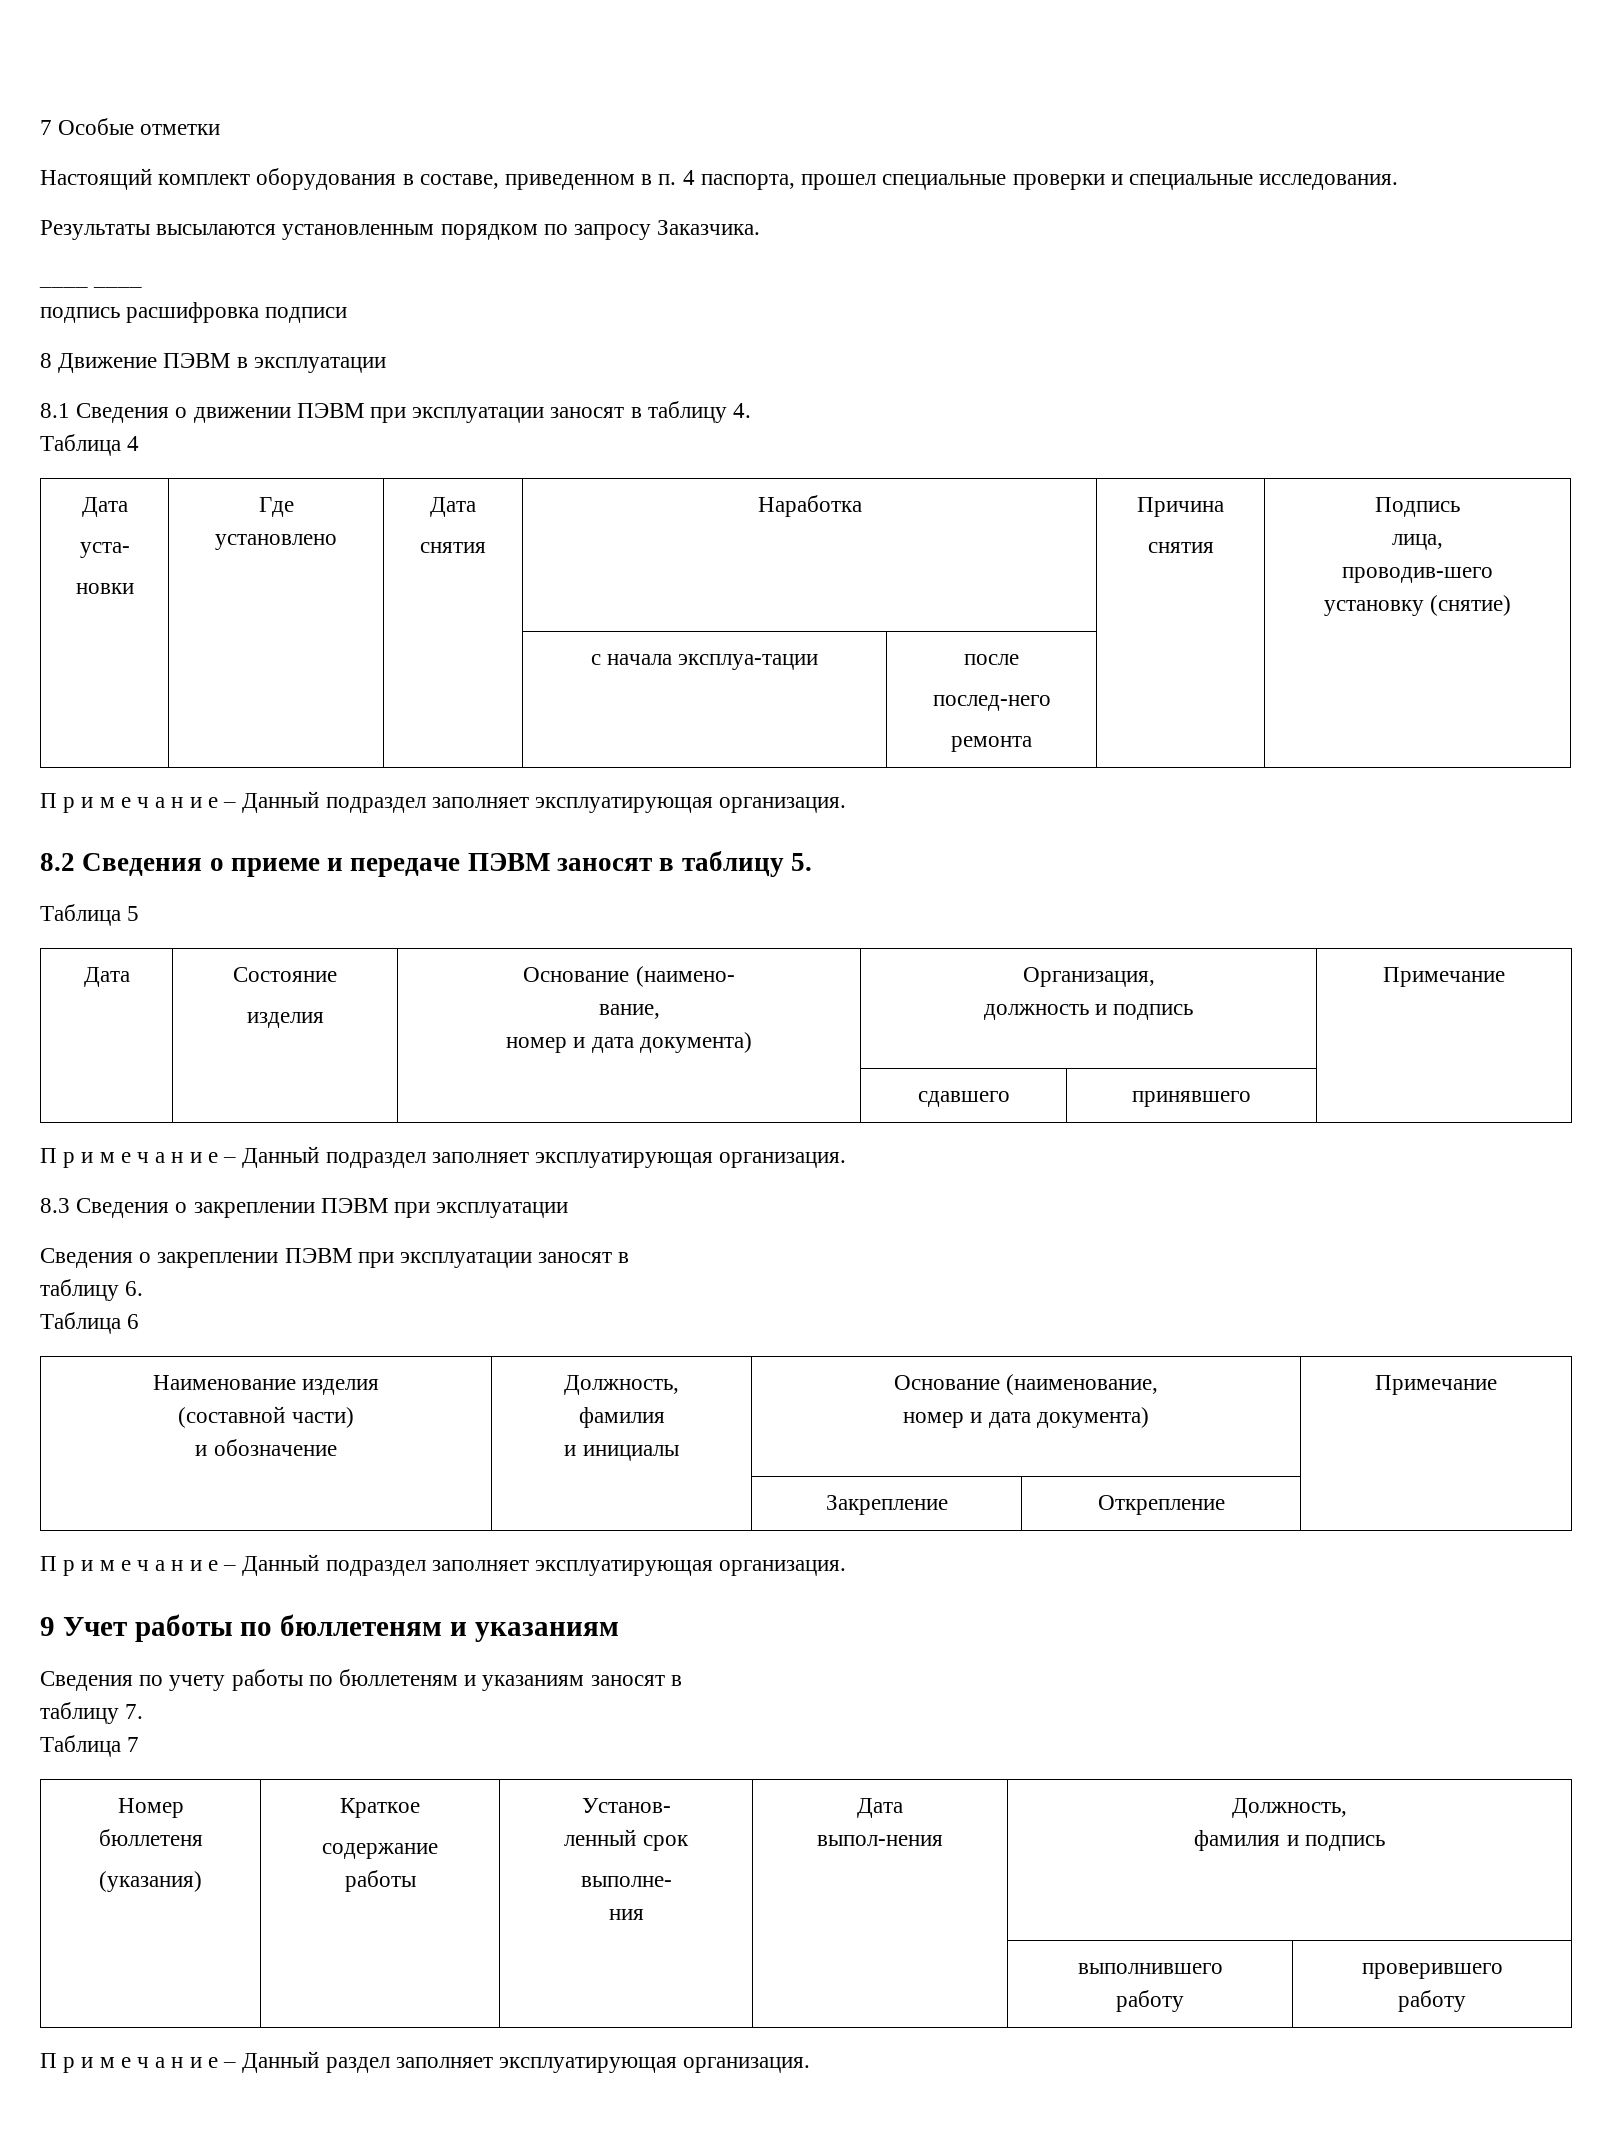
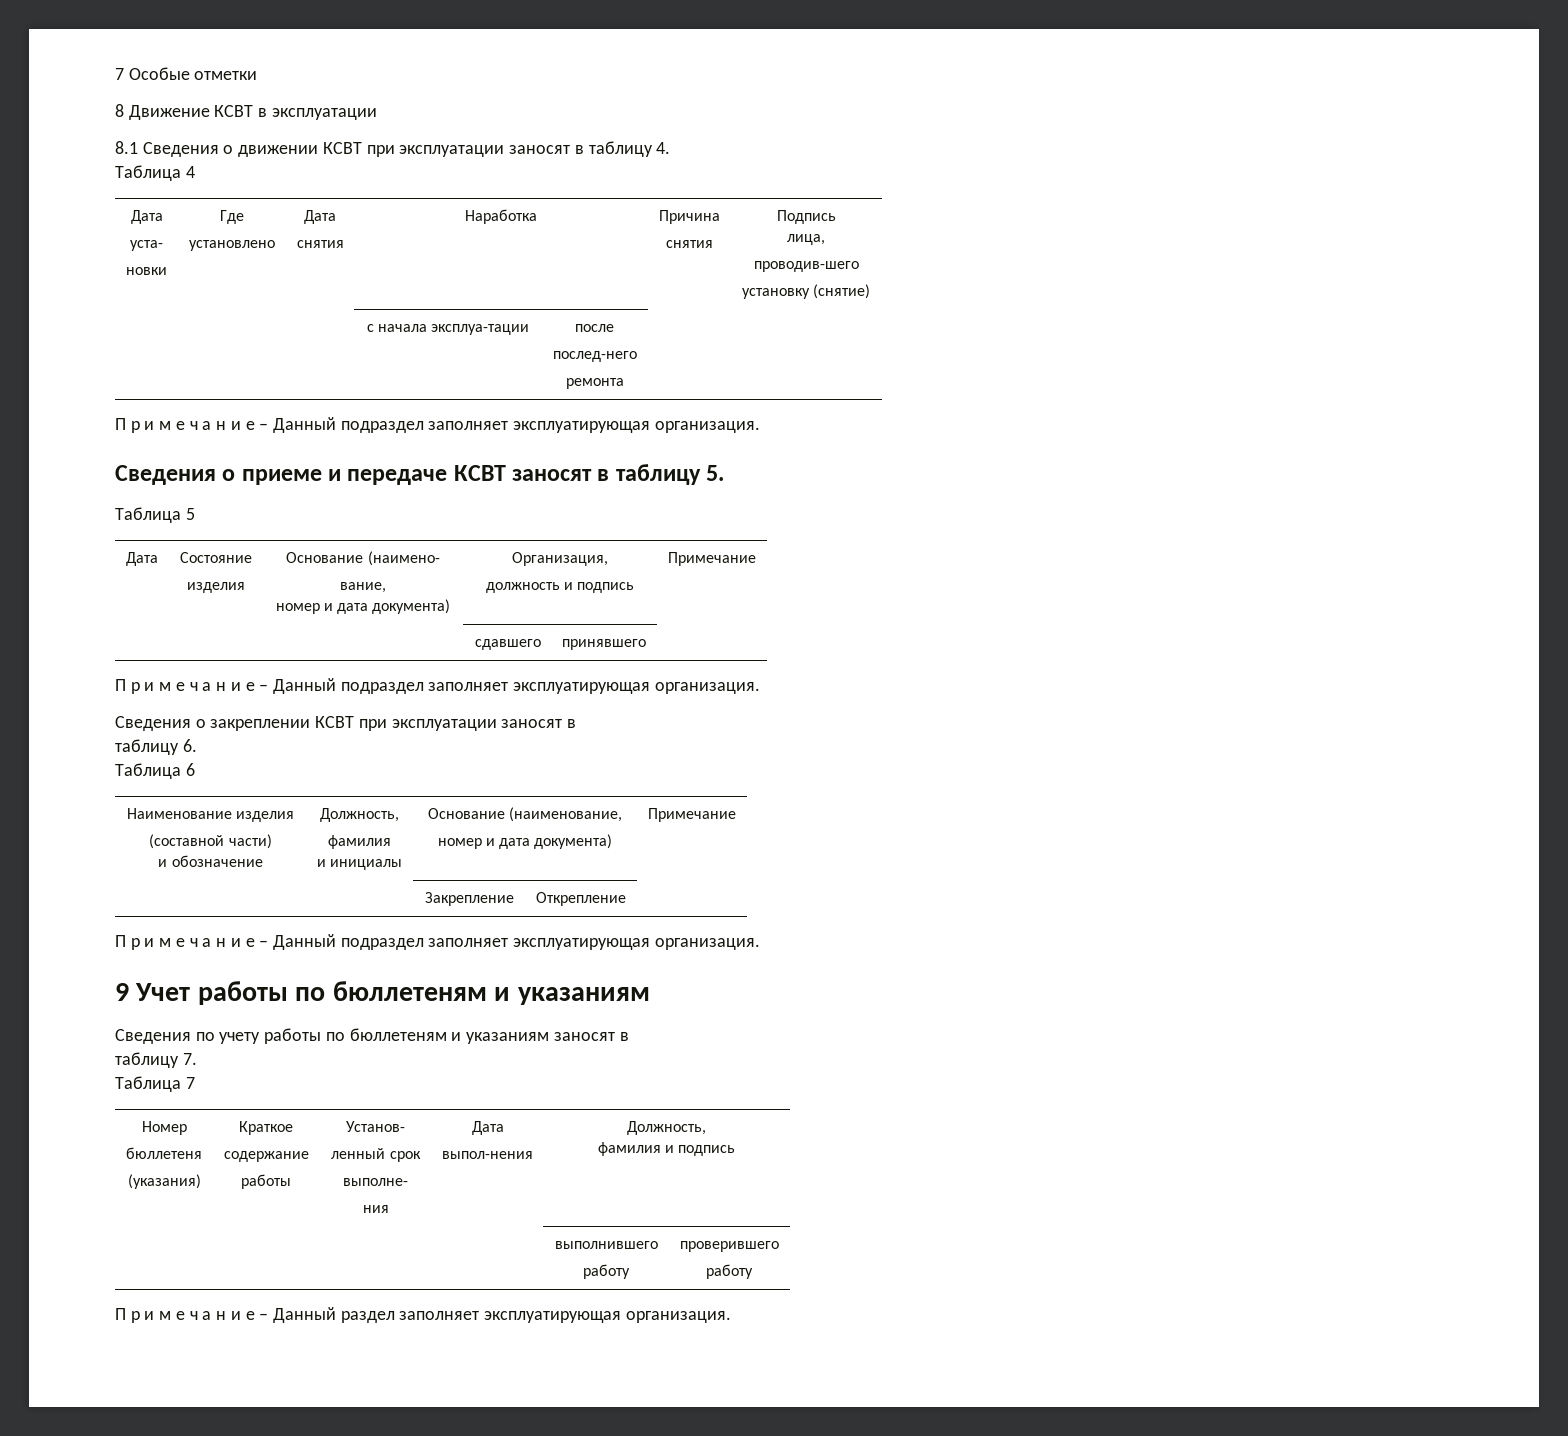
[40,168,1399,190] [40,220,761,240] [39,285,143,288] [40,302,348,323] // Настоящий комплект оборудования в составе, приведенном в п. 4 паспорта, прошел специальные проверки и специальные исследования. // Результаты высылаются установленным порядком по запросу Заказчика. // ____ ____ // подпись расшифровка подписи -> (258, 75) none
[163,353,231,368] ПЭВМ -> [214,105,254,117] КСВТ
[296,403,364,418] ПЭВМ -> [322,142,362,154] КСВТ
[40,853,75,871] 8.2 -> (760, 427) none
[467,853,550,871] ПЭВМ -> [453,465,506,481] КСВТ
[40,1198,569,1218] [40,1248,352,1268] 8.3 Сведения о закреплении ПЭВМ при эксплуатации // Сведения о закреплении ПЭВМ -> [115,716,355,731] Сведения о закреплении КСВТ

